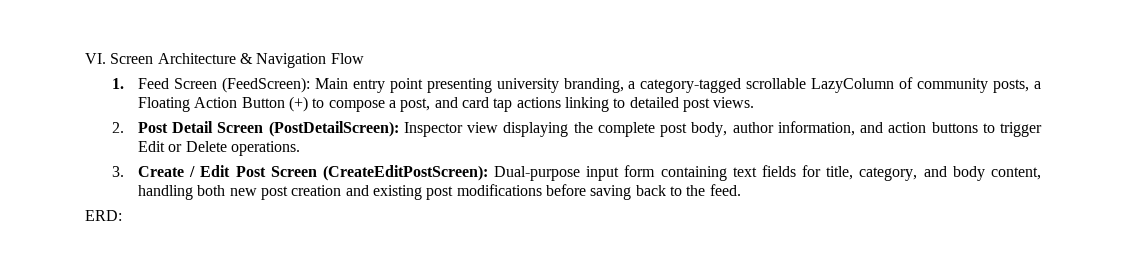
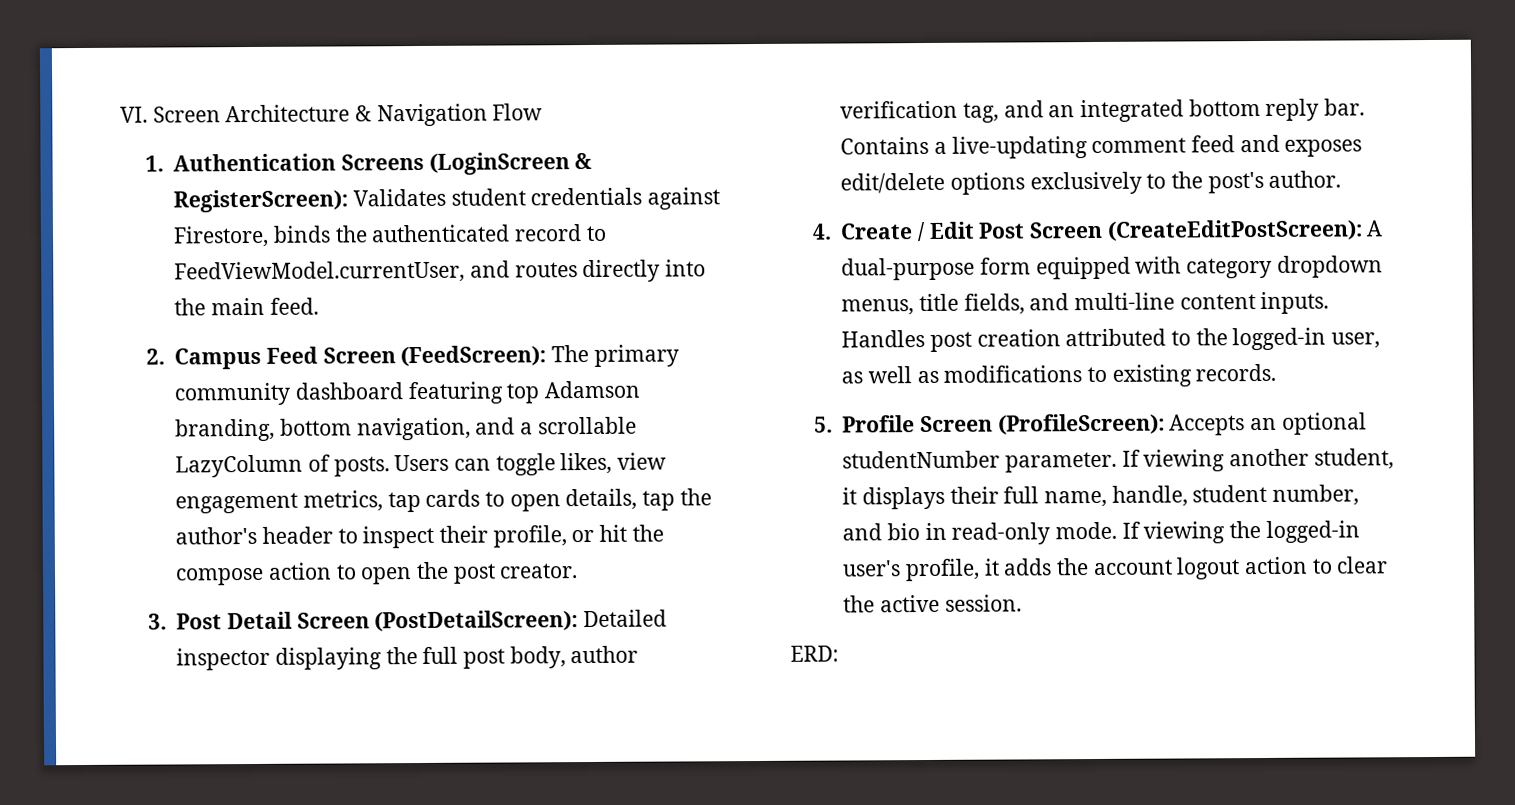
[138,77,1041,93] [138,96,755,112] [111,122,124,133] Feed Screen (FeedScreen): Main entry point presenting university branding, a category-tagged scrollable LazyColumn of community posts, a Floating Action Button (+) to compose a post, and card tap actions linking to detailed post views. // 2. -> [173,152,593,175] [173,187,720,213] [173,224,607,248] [174,259,706,284] [174,297,319,316] [145,344,679,370] [174,380,640,406] [175,416,637,442] [175,452,667,478] [175,488,712,514] [175,524,664,549] [175,561,579,586] [147,613,167,630] Authentication Screens (LoginScreen & RegisterScreen): Validates student credentials against Firestore, binds the authenticated record to FeedViewModel.currentUser, and routes directly into the main feed. // 2. Campus Feed Screen (FeedScreen): The primary community dashboard featuring top Adamson branding, bottom navigation, and a scrollable LazyColumn of posts. Users can toggle likes, view engagement metrics, tap cards to open details, tap the author's header to inspect their profile, or hit the compose action to open the post creator. // 3.
[403,122,499,137] Inspector view -> [582,609,667,628] [176,647,271,671] Detailed inspector
[597,122,655,137] complete -> [422,646,459,664] full
[777,121,1043,137] [138,141,300,156] [111,166,124,177] information, and action buttons to trigger Edit or Delete operations. // 3. -> [840,98,1365,123] [840,134,1363,159] [840,170,1342,195] [811,223,832,240] verification tag, and an integrated bottom reply bar. Contains a live-updating comment feed and exposes edit/delete options exclusively to the post's author. // 4.
[494,165,1041,181] [138,184,741,200] Dual-purpose input form containing text fields for title, category, and body content, handling both new post creation and existing post modifications before saving back to the feed. -> [1366,220,1384,237] [841,255,1383,281] [841,291,1330,316] [841,327,1380,352] [841,363,1277,387] [813,412,1367,436] [842,448,1394,473] [842,484,1359,510] [842,520,1360,545] [842,556,1389,582] [843,594,1022,613] A dual-purpose form equipped with category dropdown menus, title fields, and multi-line content inputs. Handles post creation attributed to the logged-in user, as well as modifications to existing records. // 5. Profile Screen (ProfileScreen): Accepts an optional studentNumber parameter. If viewing another student, it displays their full name, handle, student number, and bio in read-only mode. If viewing the logged-in user's profile, it adds the account logout action to clear the active session.

